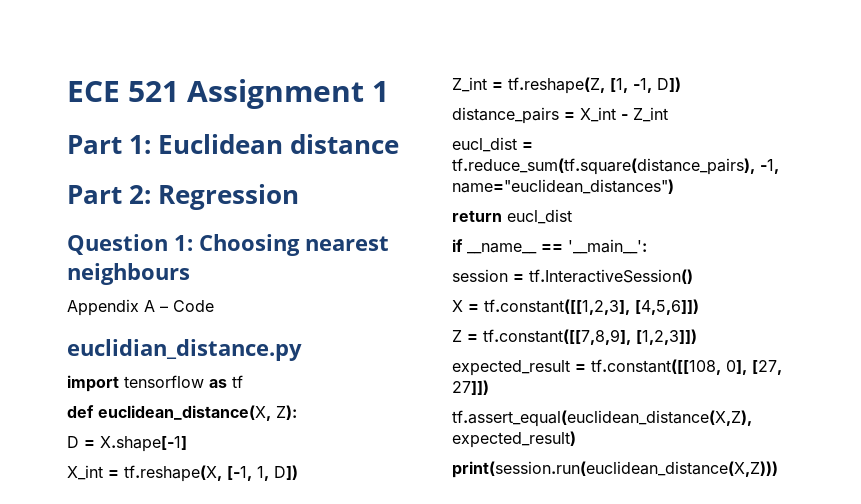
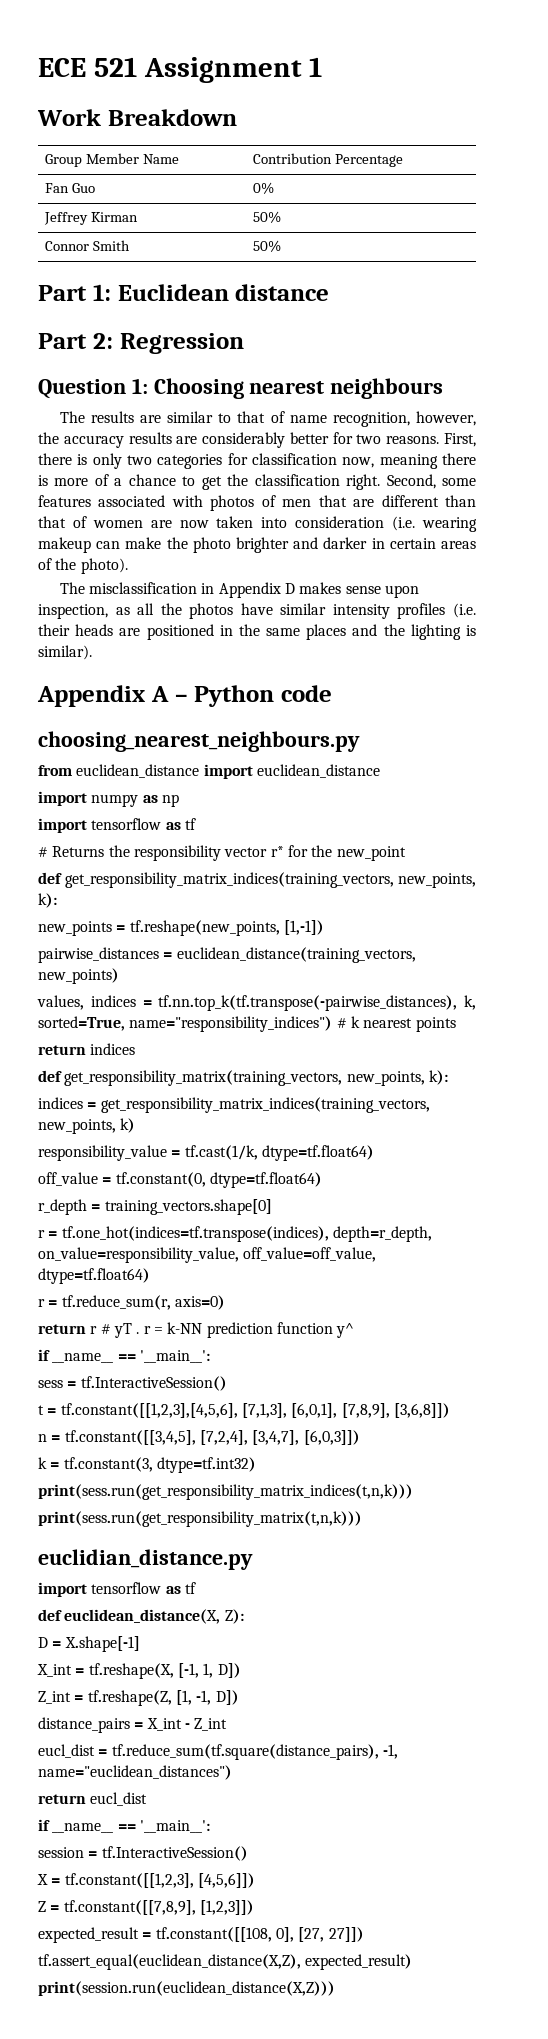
(390, 91) none -> [37,109,237,126] [44,153,179,167] [252,153,403,167] [44,183,95,193] [252,182,274,194] [43,212,138,225] [252,211,281,223] [44,240,130,251] [252,240,281,252] // Work Breakdown // Group Member Name | Contribution Percentage // Fan Guo | 0% // Jeffrey Kirman | 50% // Connor Smith | 50%
[67,299,214,316] Appendix A – Code -> [59,411,476,427] [38,432,476,448] [38,453,476,469] [38,474,476,490] [38,495,477,511] [38,516,478,532] [38,537,476,553] [38,558,128,574] [59,582,419,598] [38,603,476,619] [38,624,477,640] [38,645,92,660] [37,685,332,707] [38,731,360,752] [38,764,380,779] [38,791,179,807] [38,818,196,833] [38,845,406,861] [38,872,476,888] [38,893,57,908] [38,920,324,936] [38,947,416,963] [38,968,119,984] [37,995,476,1011] [38,1016,456,1032] [38,1043,136,1055] [38,1070,448,1086] [38,1097,430,1113] [38,1118,136,1134] [38,1145,374,1161] [38,1172,322,1188] [38,1199,272,1215] [38,1226,432,1242] [38,1247,377,1263] [38,1268,150,1284] [38,1295,225,1310] [38,1322,355,1338] [38,1349,210,1363] [38,1376,227,1391] [38,1403,450,1418] [38,1430,360,1445] [38,1457,256,1473] [38,1484,413,1500] [38,1511,362,1527] The results are similar to that of name recognition, however, the accuracy results are considerably better for two reasons. First, there is only two categories for classification now, meaning there is more of a chance to get the classification right. Second, some features associated with photos of men that are different than that of women are now taken into consideration (i.e. wearing makeup can make the photo brighter and darker in certain areas of the photo). // The misclassification in Appendix D makes sense upon inspection, as all the photos have similar intensity profiles (i.e. their heads are positioned in the same places and the lighting is similar). // Appendix A – Python code // choosing_nearest_neighbours.py // from euclidean_distance import euclidean_distance // import numpy as np // import tensorflow as tf // # Returns the responsibility vector r* for the new_point // def get_responsibility_matrix_indices(training_vectors, new_points, k): // new_points = tf.reshape(new_points, [1,-1]) // pairwise_distances = euclidean_distance(training_vectors, new_points) // values, indices = tf.nn.top_k(tf.transpose(-pairwise_distances), k, sorted=True, name="responsibility_indices") # k nearest points // return indices // def get_responsibility_matrix(training_vectors, new_points, k): // indices = get_responsibility_matrix_indices(training_vectors, new_points, k) // responsibility_value = tf.cast(1/k, dtype=tf.float64) // off_value = tf.constant(0, dtype=tf.float64) // r_depth = training_vectors.shape[0] // r = tf.one_hot(indices=tf.transpose(indices), depth=r_depth, on_value=responsibility_value, off_value=off_value, dtype=tf.float64) // r = tf.reduce_sum(r, axis=0) // return r # yT . r = k-NN prediction function y^ // if __name__ == '__main__': // sess = tf.InteractiveSession() // t = tf.constant([[1,2,3],[4,5,6], [7,1,3], [6,0,1], [7,8,9], [3,6,8]]) // n = tf.constant([[3,4,5], [7,2,4], [3,4,7], [6,0,3]]) // k = tf.constant(3, dtype=tf.int32) // print(sess.run(get_responsibility_matrix_indices(t,n,k))) // print(sess.run(get_responsibility_matrix(t,n,k)))

